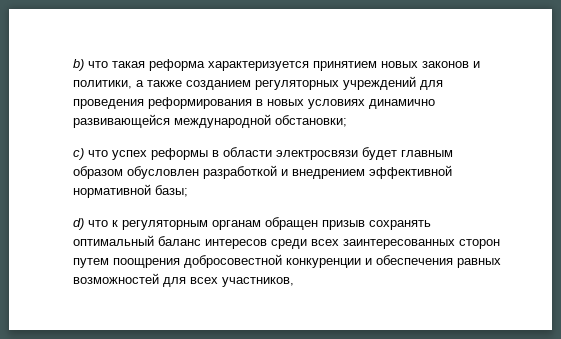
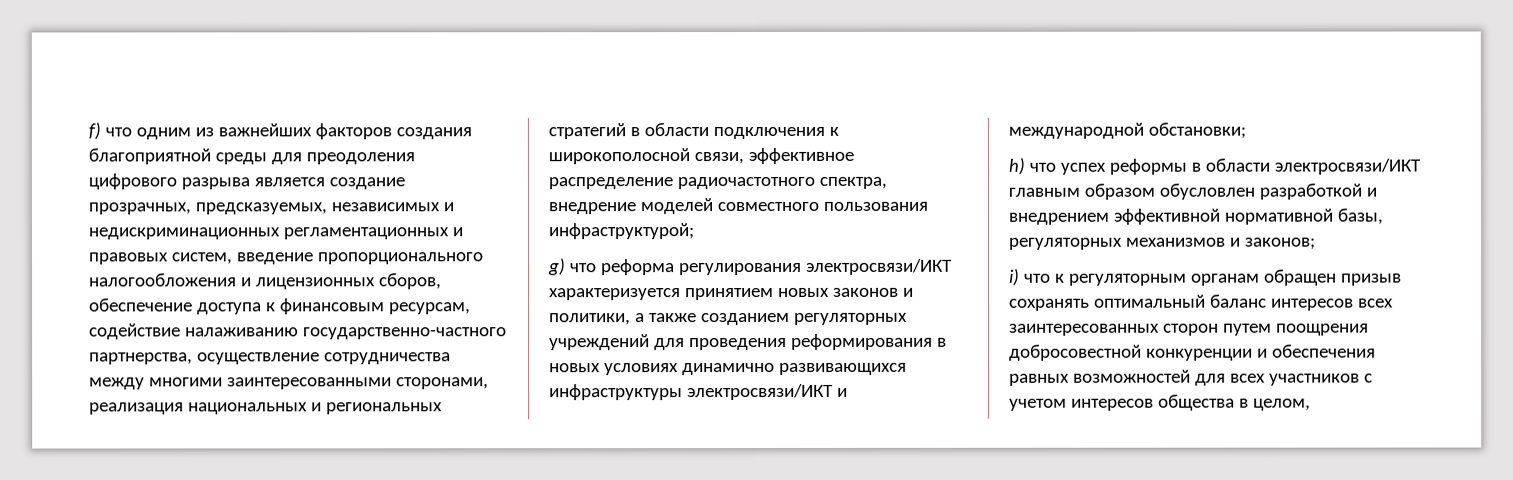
[73,59,205,71] b) что такая реформа -> [88,122,472,140] [88,148,415,165] [88,173,405,190] [88,202,454,215] [88,227,463,240] [89,252,484,265] [89,273,442,290] [89,298,471,315] [89,323,507,340] [89,352,451,365] [89,377,489,390] [89,402,443,415] [548,123,839,140] [548,147,854,165] [548,176,887,190] [548,198,928,215] [548,223,694,240] [548,258,953,276] f) что одним из важнейших факторов создания благоприятной среды для преодоления цифрового разрыва является создание прозрачных, предсказуемых, независимых и недискриминационных регламентационных и правовых систем, введение пропорционального налогообложения и лицензионных сборов, обеспечение доступа к финансовым ресурсам, содействие налаживанию государственно-частного партнерства, осуществление сотрудничества между многими заинтересованными сторонами, реализация национальных и региональных стратегий в области подключения к широкополосной связи, эффективное распределение радиочастотного спектра, внедрение моделей совместного пользования инфраструктурой; // g) что реформа регулирования электросвязи/ИКТ
[73,114,170,128] развивающейся -> [778,362,907,375] [549,383,848,401] развивающихся инфраструктуры электросвязи/ИКТ и
[73,148,84,160] c) -> [1008,157,1025,175] h)
[276,147,397,160] электросвязи будет -> [1273,158,1421,175] электросвязи/ИКТ
[155,185,188,197] [73,218,84,230] базы; // d) -> [1336,208,1383,225] [1008,237,1316,250] [1009,268,1020,286] базы, регуляторных механизмов и законов; // i)
[271,239,307,249] среди -> (1354, 304) none
[222,277,294,287] участников, -> [1268,373,1373,386] [1009,394,1311,411] участников с учетом интересов общества в целом,

